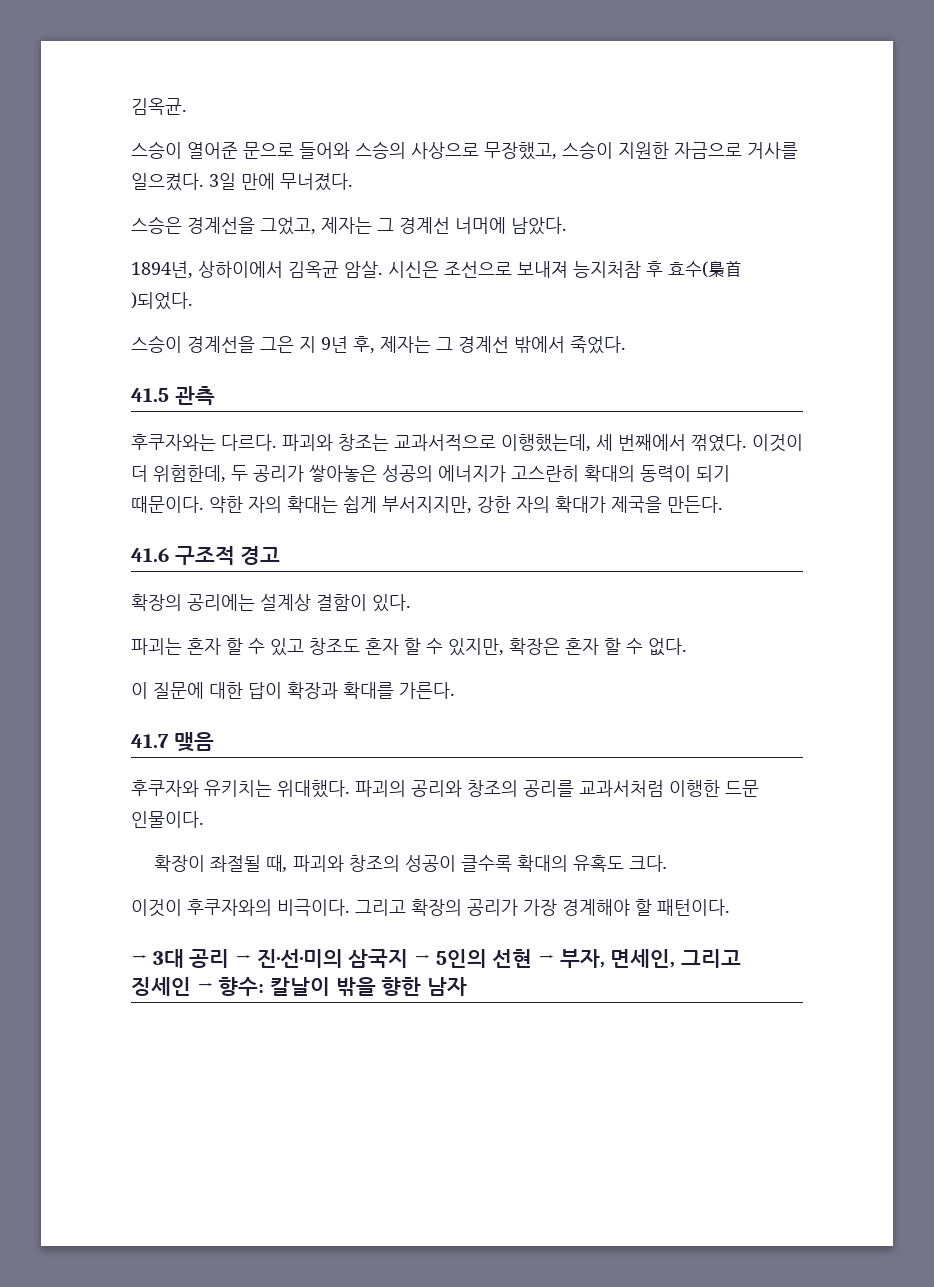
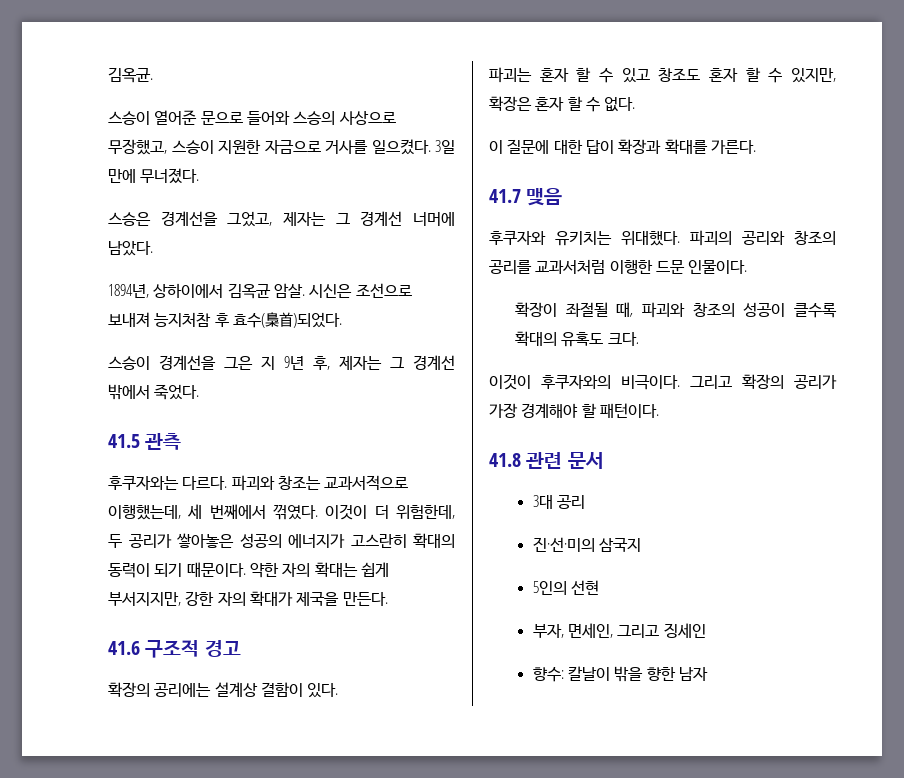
[131,954,147,965] → -> [489,452,604,469] 41.8 관련 문서 //
[235,954,252,965] → -> (585, 502) //
[414,954,431,965] → -> (641, 545) //
[538,954,555,965] → -> (599, 587) //
[196,982,213,993] → -> (706, 630) //

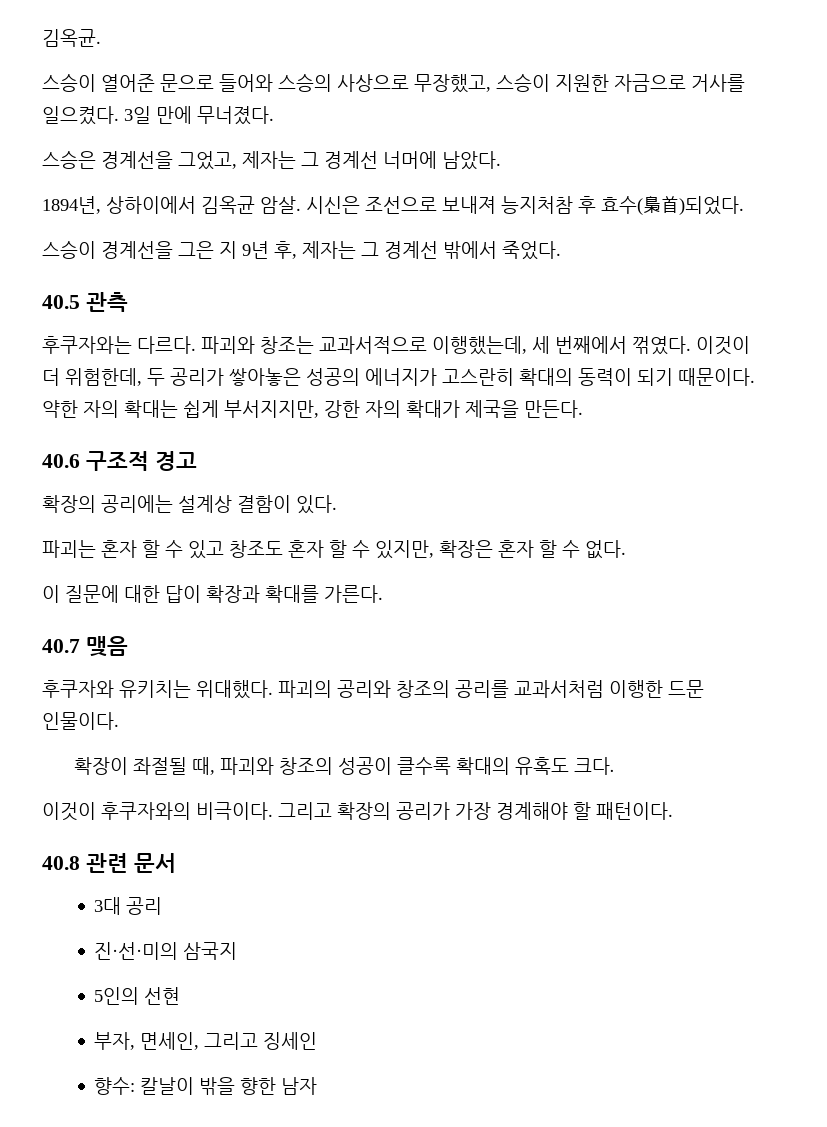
[108,434,140,448] 41.5 -> [42,295,80,309] 40.5
[108,641,140,655] 41.6 -> [42,454,80,468] 40.6
[489,189,521,203] 41.7 -> [42,639,80,653] 40.7
[489,453,521,467] 41.8 -> [42,856,80,870] 40.8

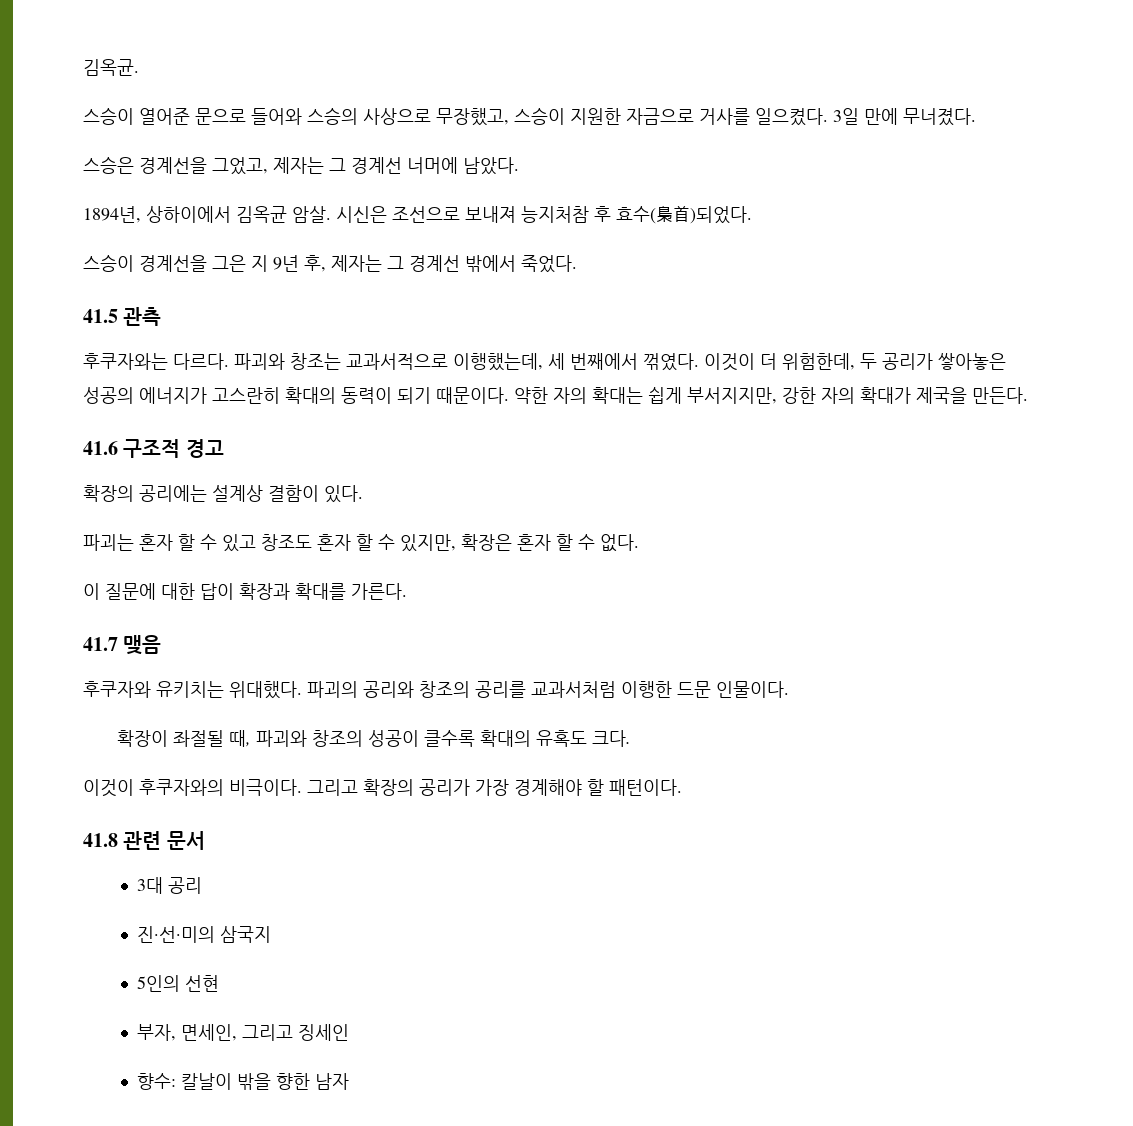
[42,295,80,309] 40.5 -> [83,309,118,323] 41.5
[42,454,80,468] 40.6 -> [83,441,118,455] 41.6
[42,639,80,653] 40.7 -> [83,637,118,651] 41.7
[42,856,80,870] 40.8 -> [83,833,118,847] 41.8

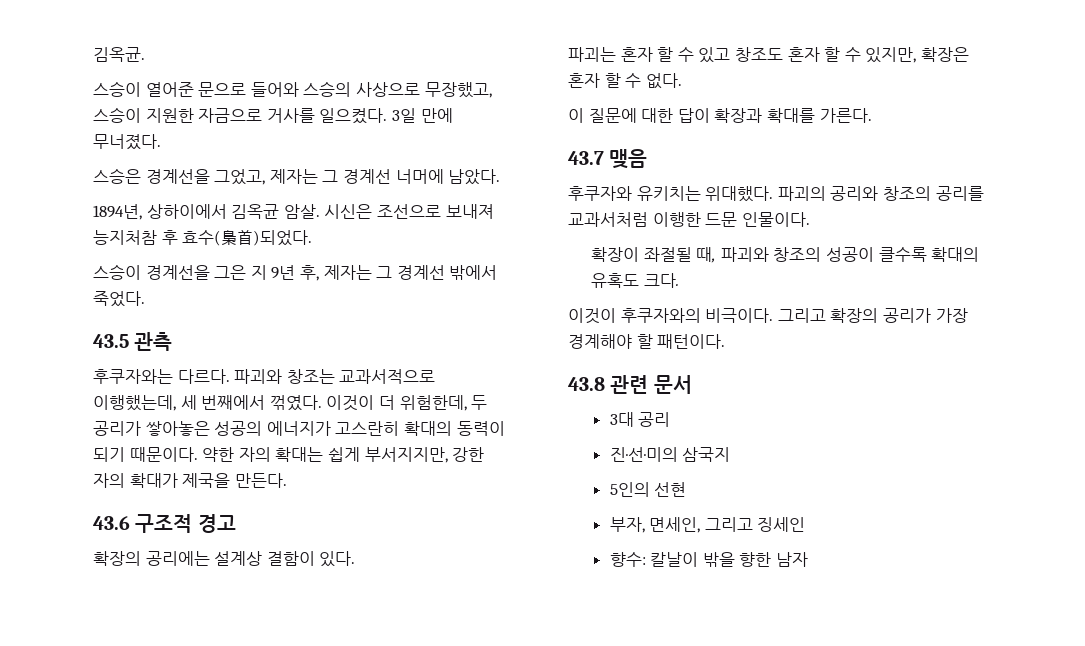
[83,309,118,323] 41.5 -> [93,334,129,348] 43.5
[83,441,118,455] 41.6 -> [93,516,130,530] 43.6
[83,637,118,651] 41.7 -> [568,151,604,165] 43.7
[83,833,118,847] 41.8 -> [568,377,605,391] 43.8

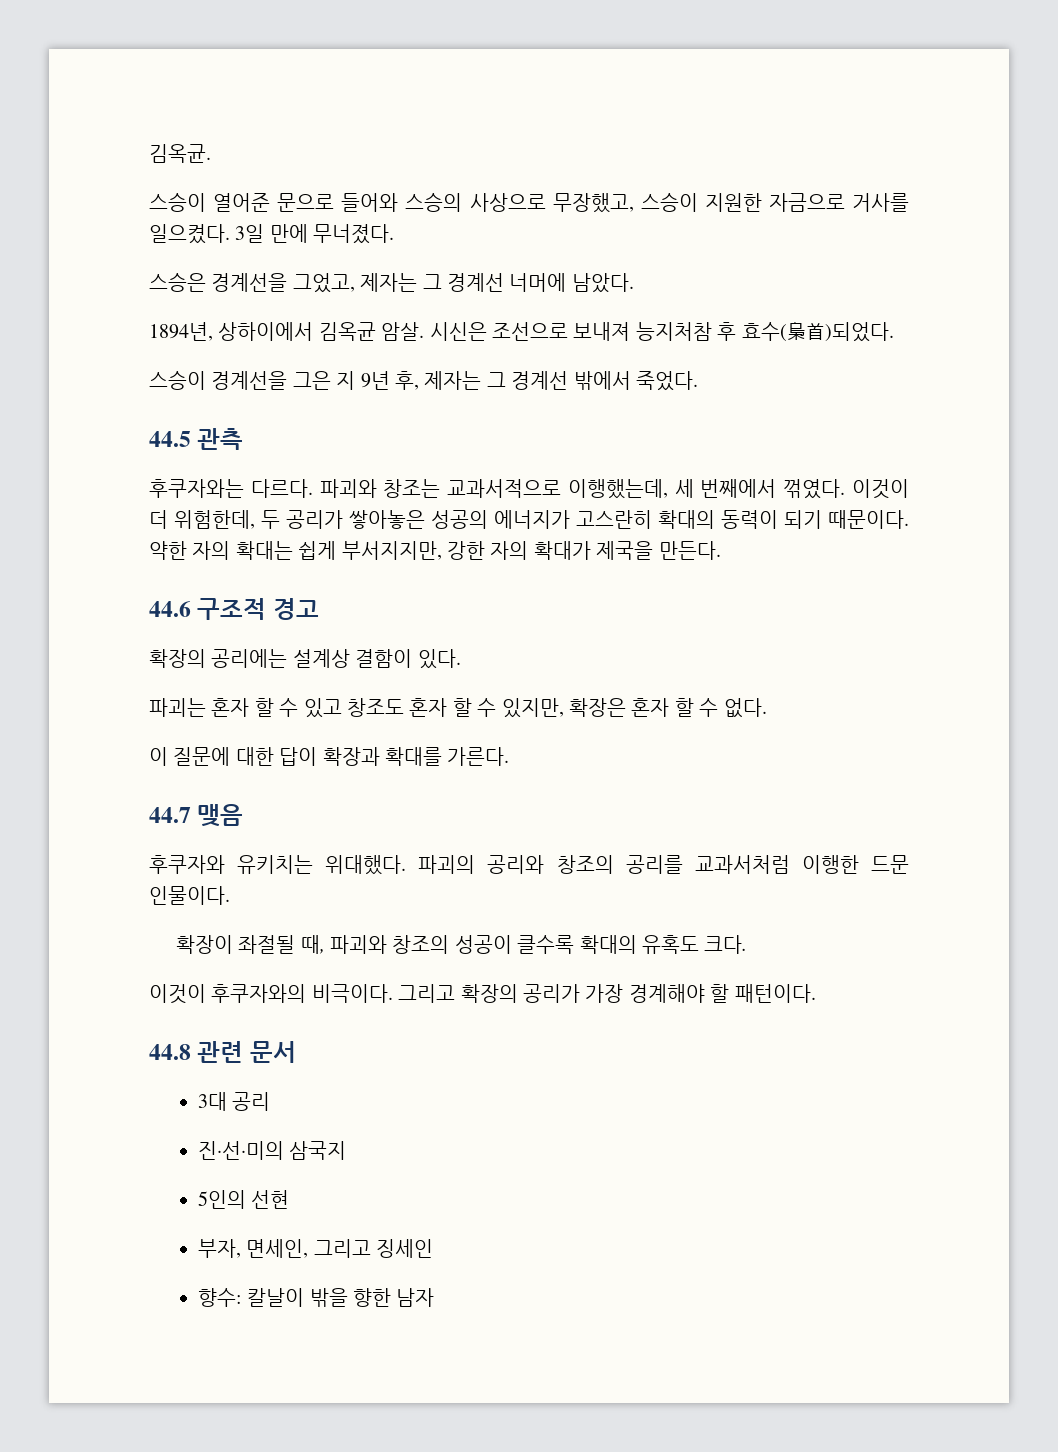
[93,334,129,348] 43.5 -> [149,431,191,447] 44.5
[93,516,130,530] 43.6 -> [149,601,191,617] 44.6
[568,151,604,165] 43.7 -> [149,807,191,823] 44.7
[568,377,605,391] 43.8 -> [149,1044,191,1060] 44.8

